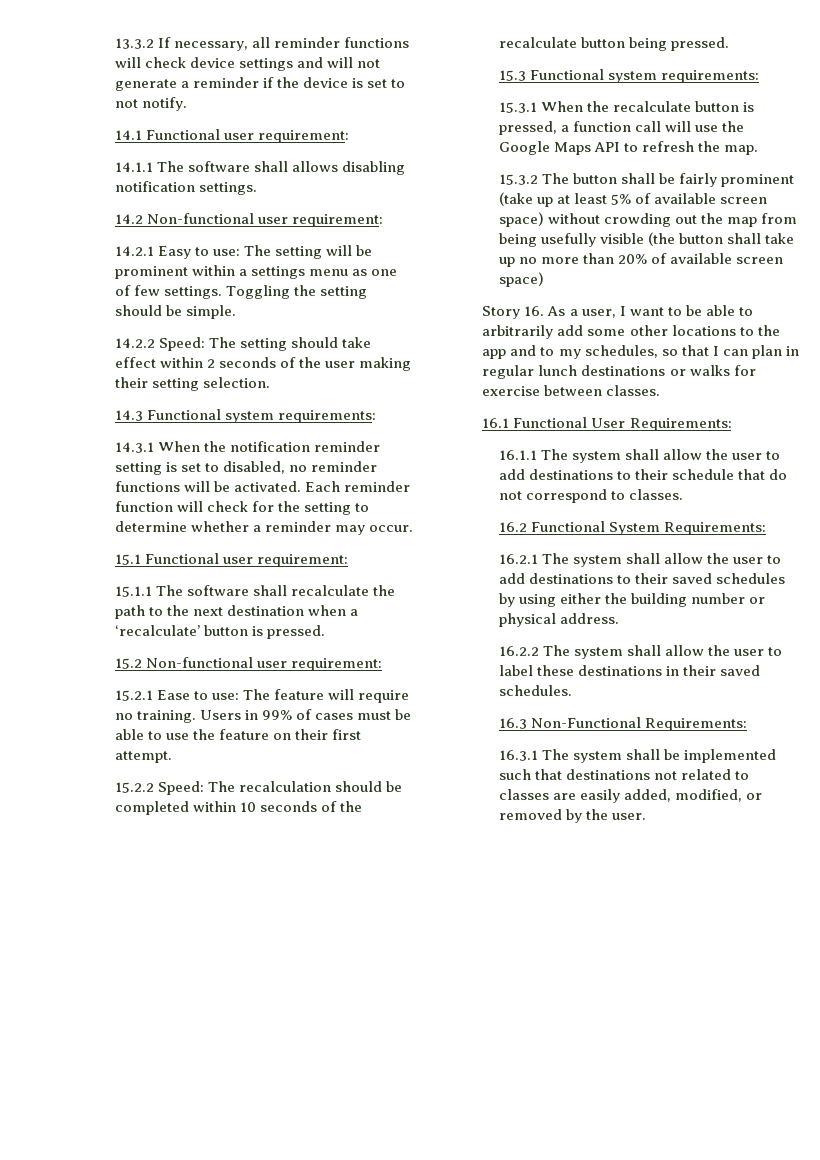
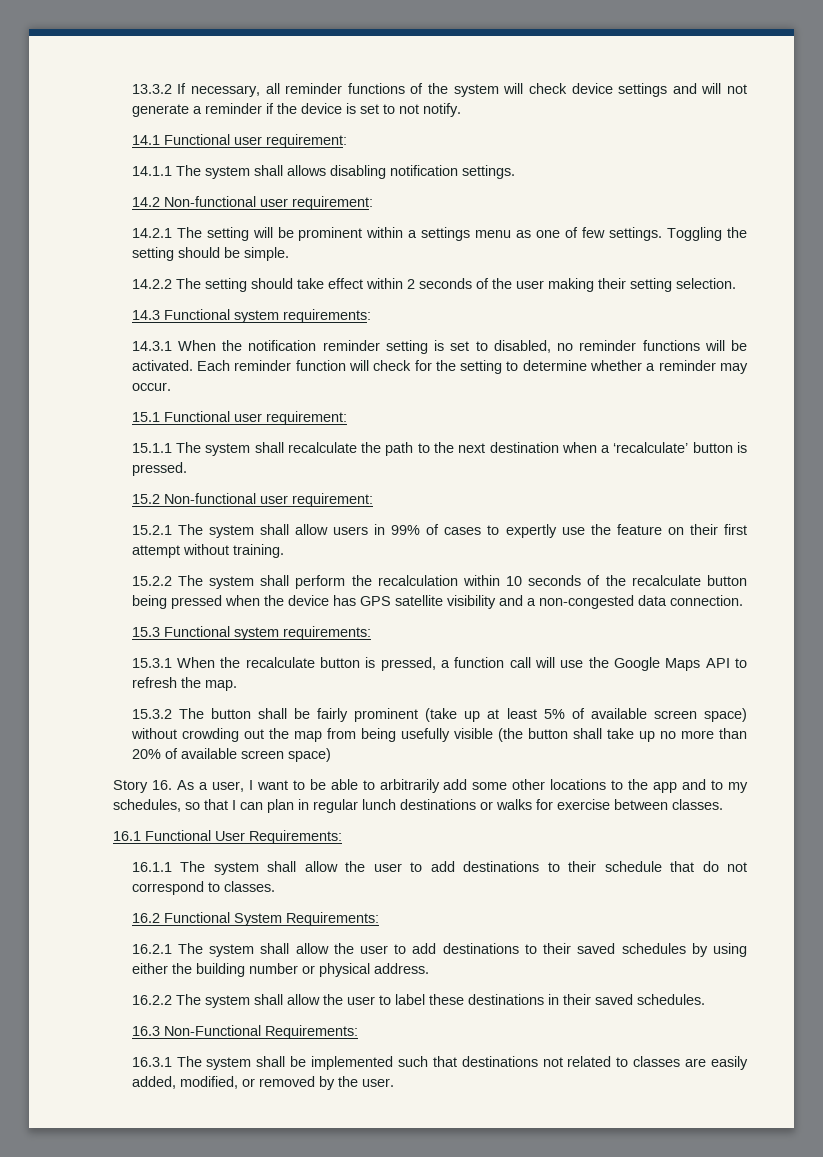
(410, 42) none -> [410,83,499,97] of the system
[188,161,251,172] software -> [204,166,250,179] system
[158,246,241,259] Easy to use: -> (172, 233) none
[159,337,206,351] Speed: -> (172, 284) none
[187,585,250,596] software -> [205,443,251,456] system
[157,689,410,703] [115,709,412,723] [115,729,163,740] Ease to use: The feature will require no training. Users in 99% of cases must be able to -> [177,524,557,538] The system shall allow users in 99% of cases to expertly
[115,751,173,763] [115,781,403,795] [115,801,190,815] attempt. // 15.2.2 Speed: The recalculation should be completed -> [131,544,284,558] [131,575,458,589] attempt without training. // 15.2.2 The system shall perform the recalculation
[671,37,730,51] pressed. -> [170,595,743,609] pressed when the device has GPS satellite visibility and a non-congested data connection.

